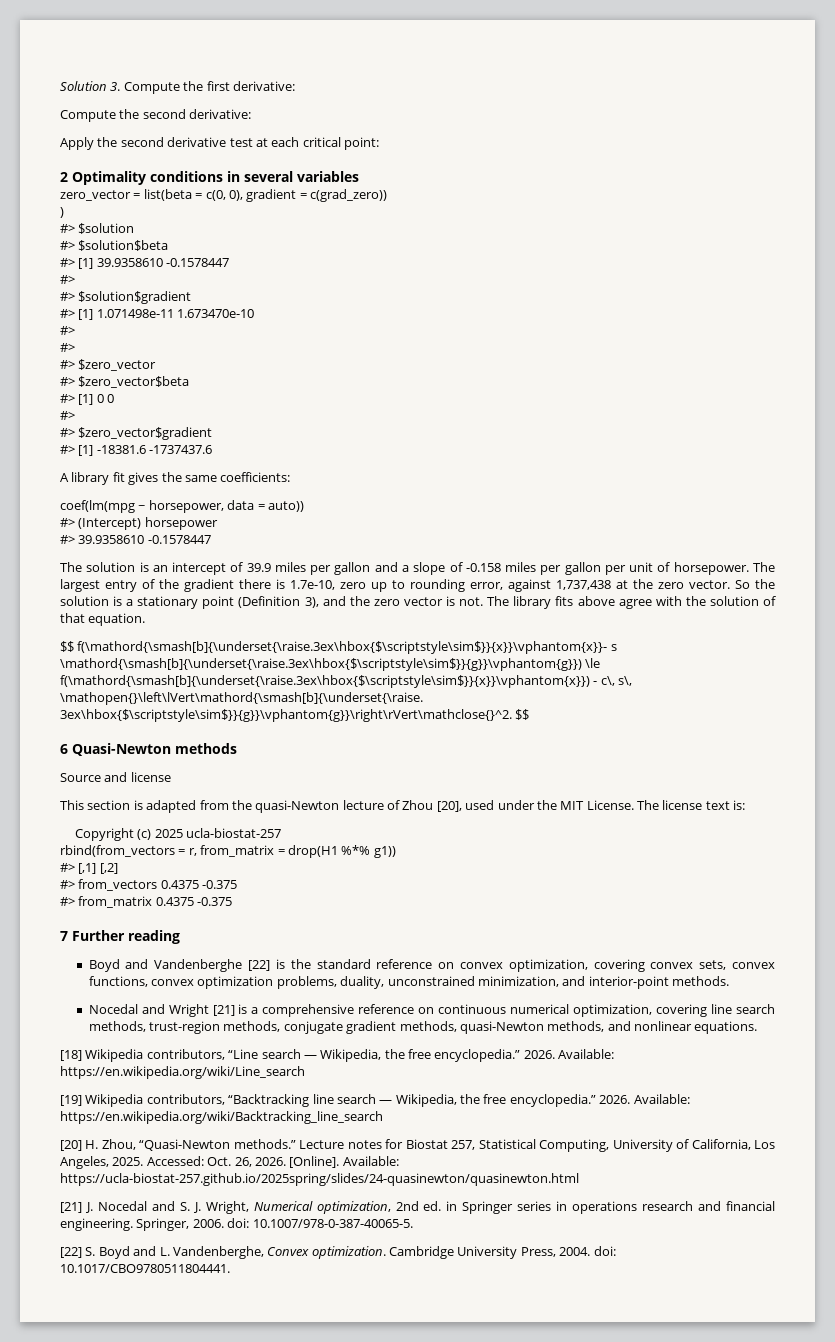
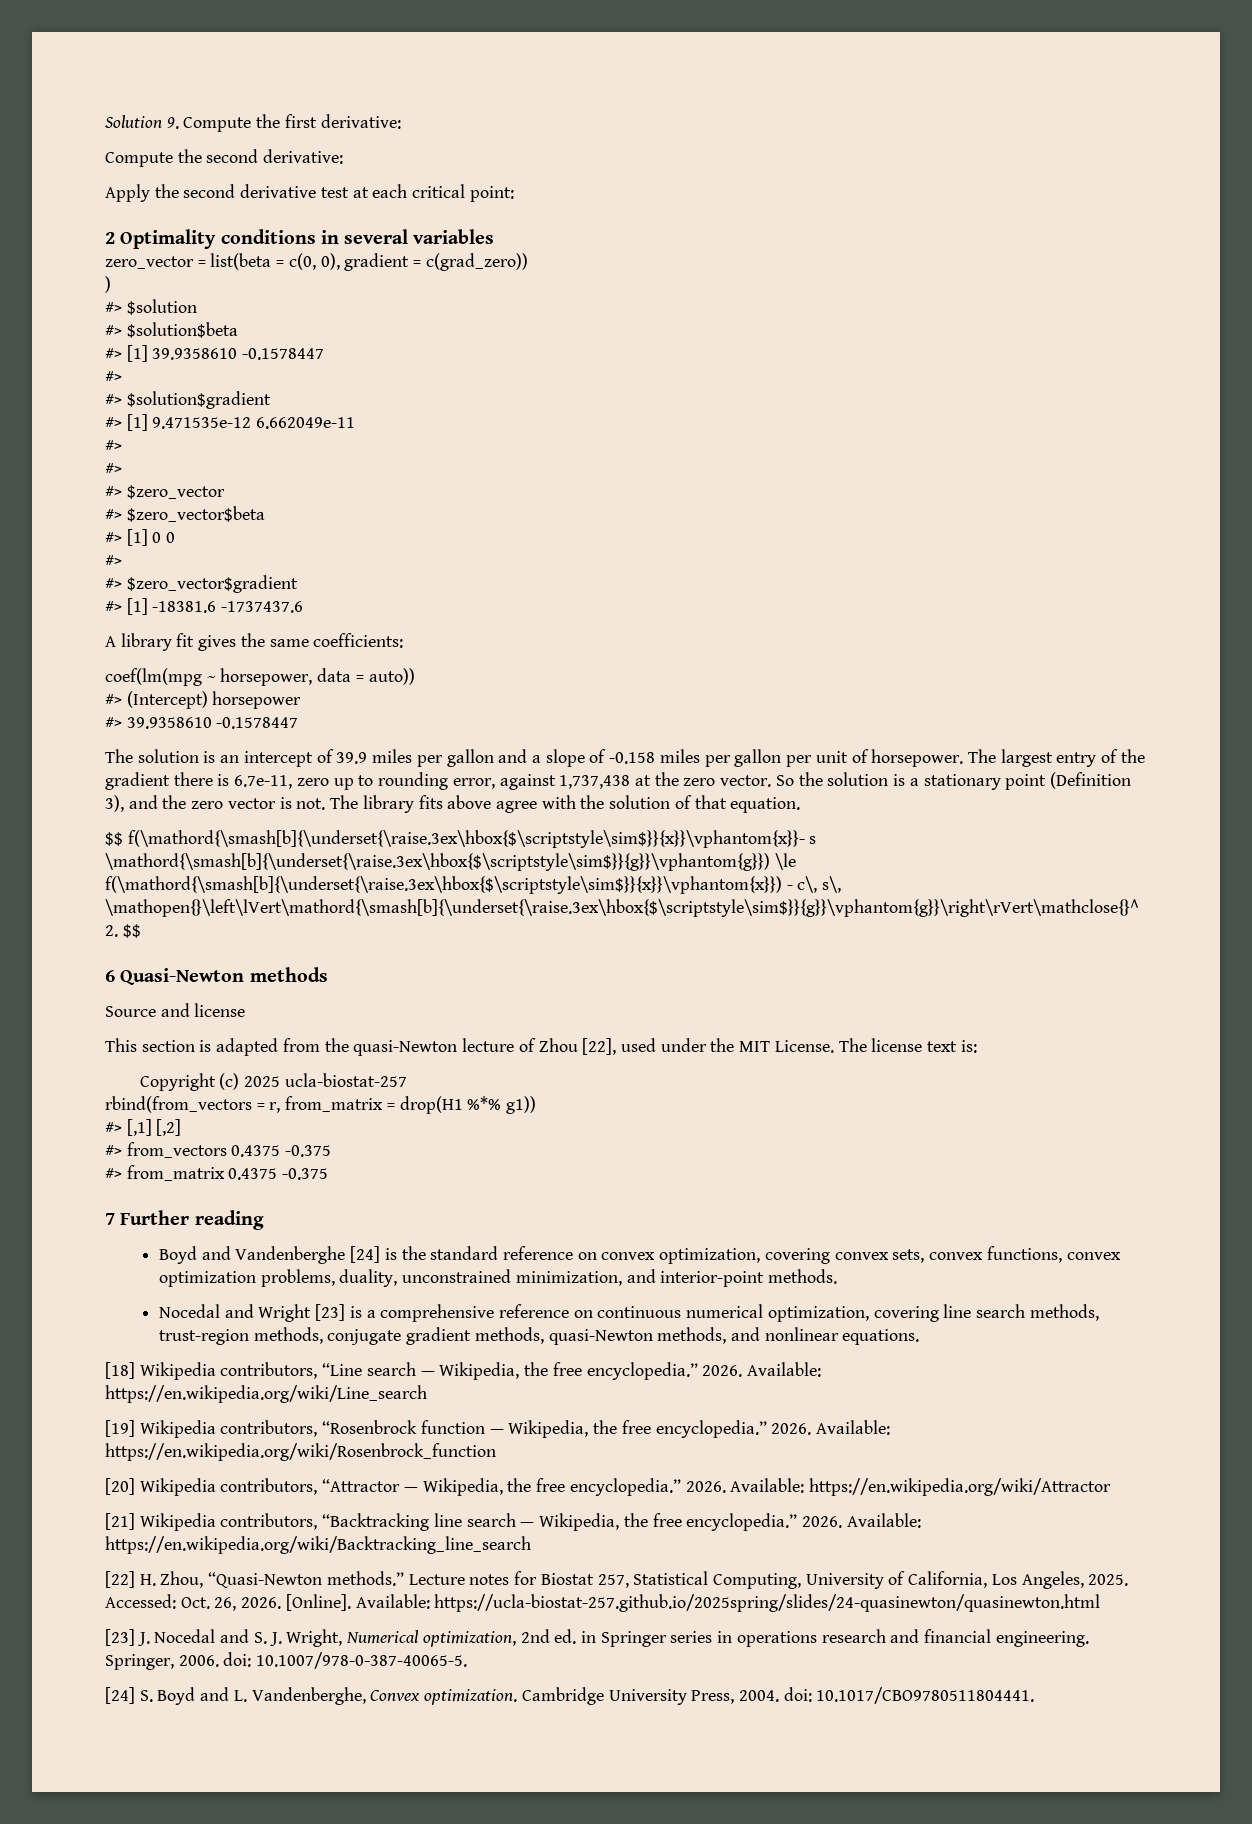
[110,82,121,91] 3. -> [166,117,179,129] 9.
[96,309,255,318] 1.071498e-11 1.673470e-10 -> [152,417,356,429] 9.471535e-12 6.662049e-11
[290,580,335,590] 1.7e-10, -> [234,775,293,789] 6.7e-11,
[436,801,462,812] [20], -> [582,1038,617,1055] [22],
[248,960,271,971] [22] -> [350,1246,381,1263] [24]
[212,1005,235,1016] [21] -> [315,1304,346,1321] [23]
(225, 1099) none -> [322,1420,890,1438] [105,1443,496,1461] [105,1478,1111,1496] [105,1513,318,1531] “Rosenbrock function — Wikipedia, the free encyclopedia.” 2026. Available: https://en.wikipedia.org/wiki/Rosenbrock_function // [20] Wikipedia contributors, “Attractor — Wikipedia, the free encyclopedia.” 2026. Available: https://en.wikipedia.org/wiki/Attractor // [21] Wikipedia contributors,
[60,1140,82,1151] [20] -> [105,1571,135,1588] [22]
[60,1202,82,1213] [21] -> [105,1629,135,1646] [23]
[60,1247,82,1258] [22] -> [105,1687,135,1704] [24]

